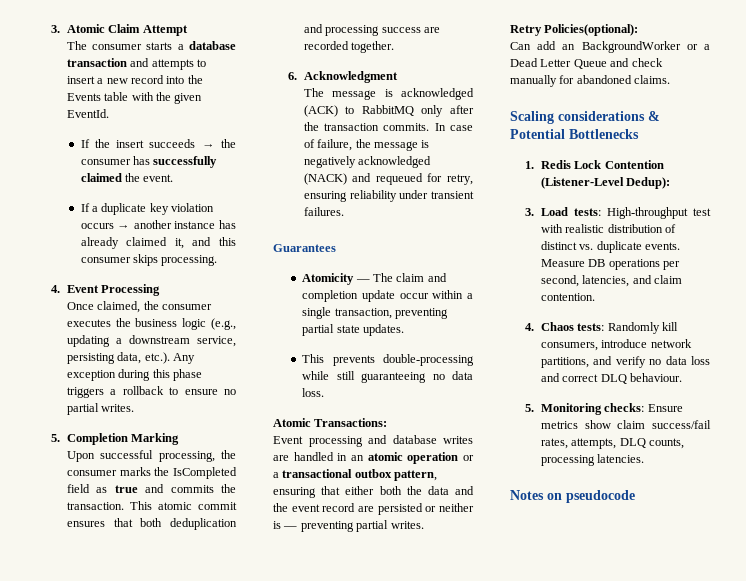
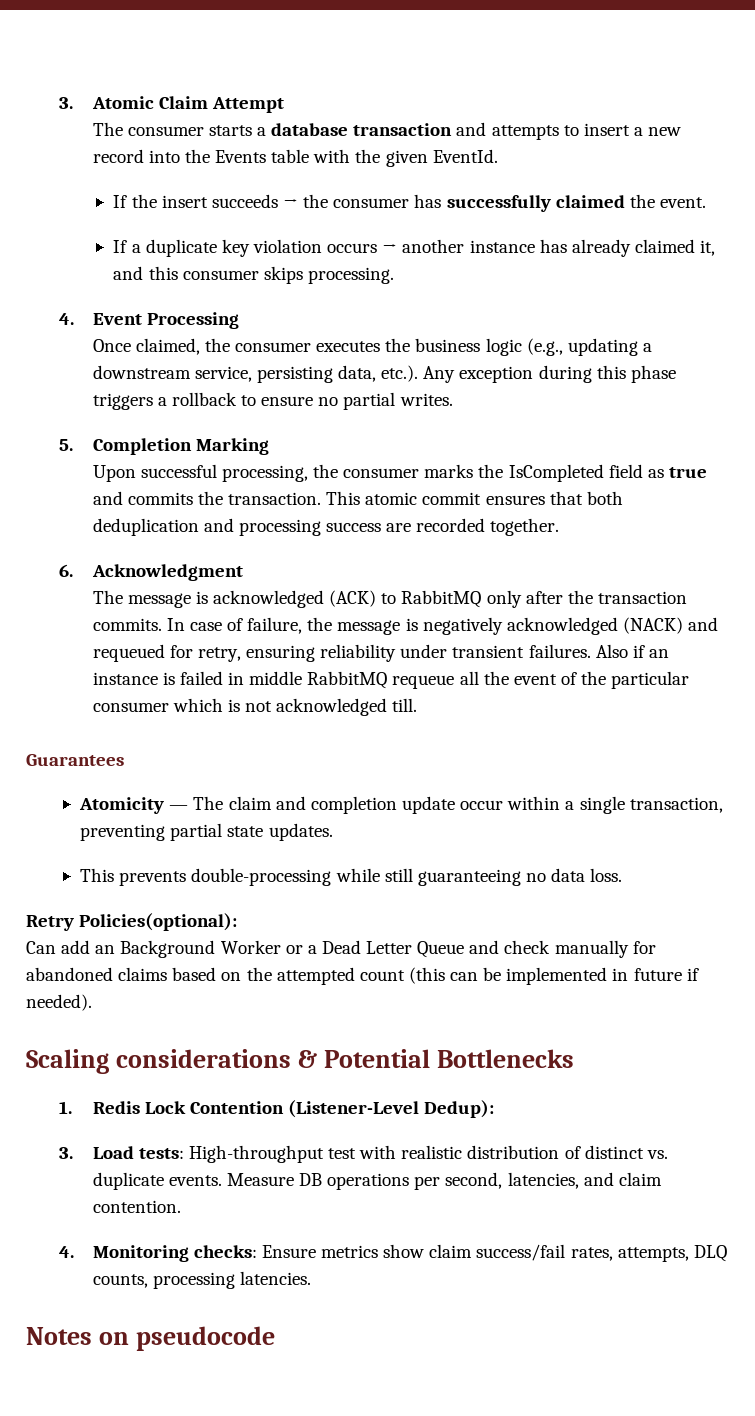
(344, 211) none -> [595,644,669,658] [92,671,690,689] [92,698,418,716] Also if an instance is failed in middle RabbitMQ requeue all the event of the particular consumer which is not acknowledged till.
[273,418,388,427] [273,435,473,447] [273,452,474,464] [273,469,438,481] [273,486,474,498] [273,503,474,515] [273,520,424,532] // Atomic Transactions: // Event processing and database writes are handled in an atomic operation or a transactional outbox pattern, ensuring that either both the data and the event record are persisted or neither is — preventing partial writes. -> (623, 875) none
[581,41,681,53] BackgroundWorker -> [120,940,281,958] Background Worker
[634,75,671,84] claims. -> [118,967,699,985] [26,994,92,1011] claims based on the attempted count (this can be implemented in future if needed).
[540,322,678,334] [540,339,692,351] [540,356,710,368] [540,373,682,384] [525,404,535,412] Chaos tests: Randomly kill consumers, introduce network partitions, and verify no data loss and correct DLQ behaviour. // 5. -> (75, 1252) none

